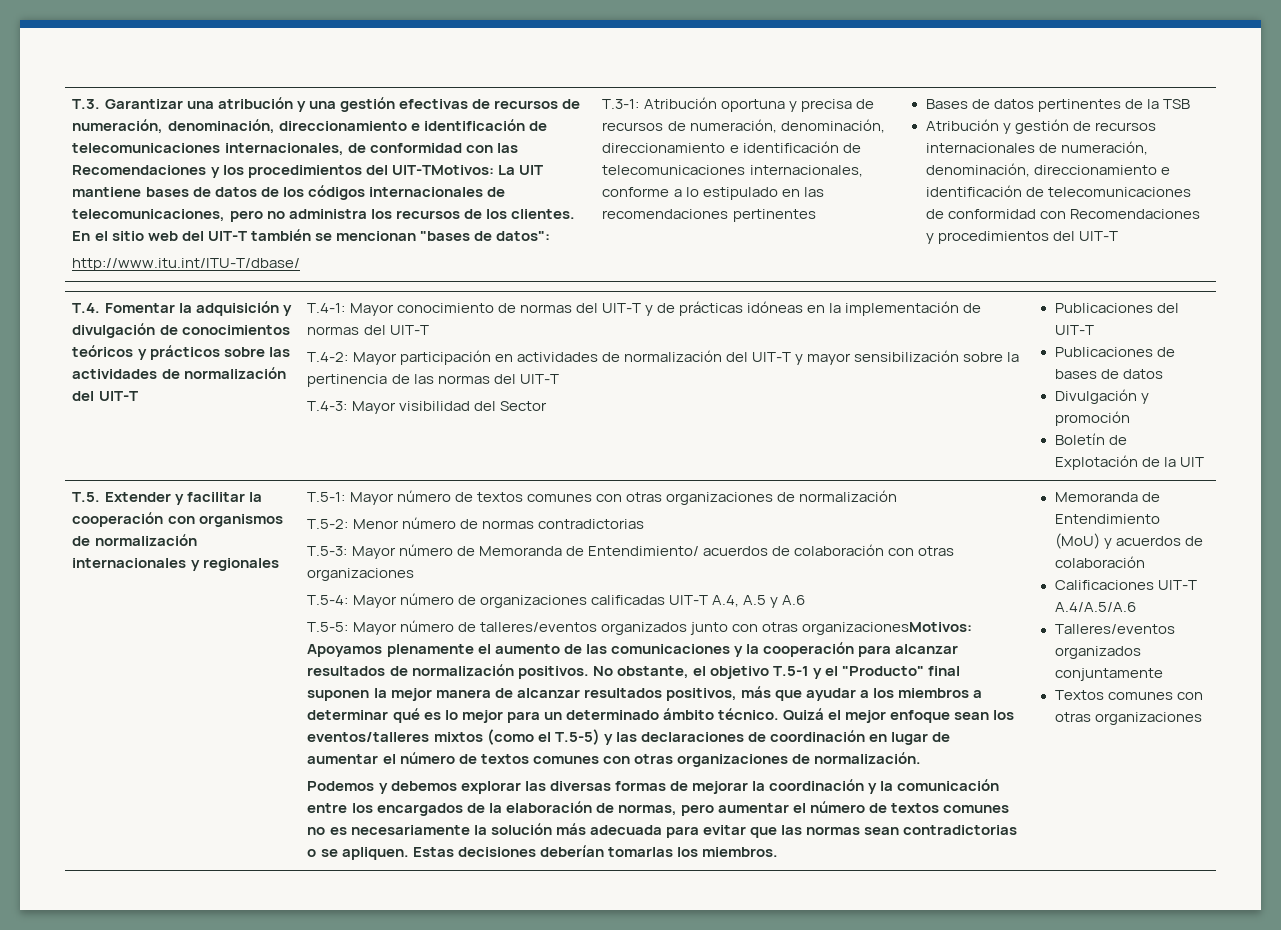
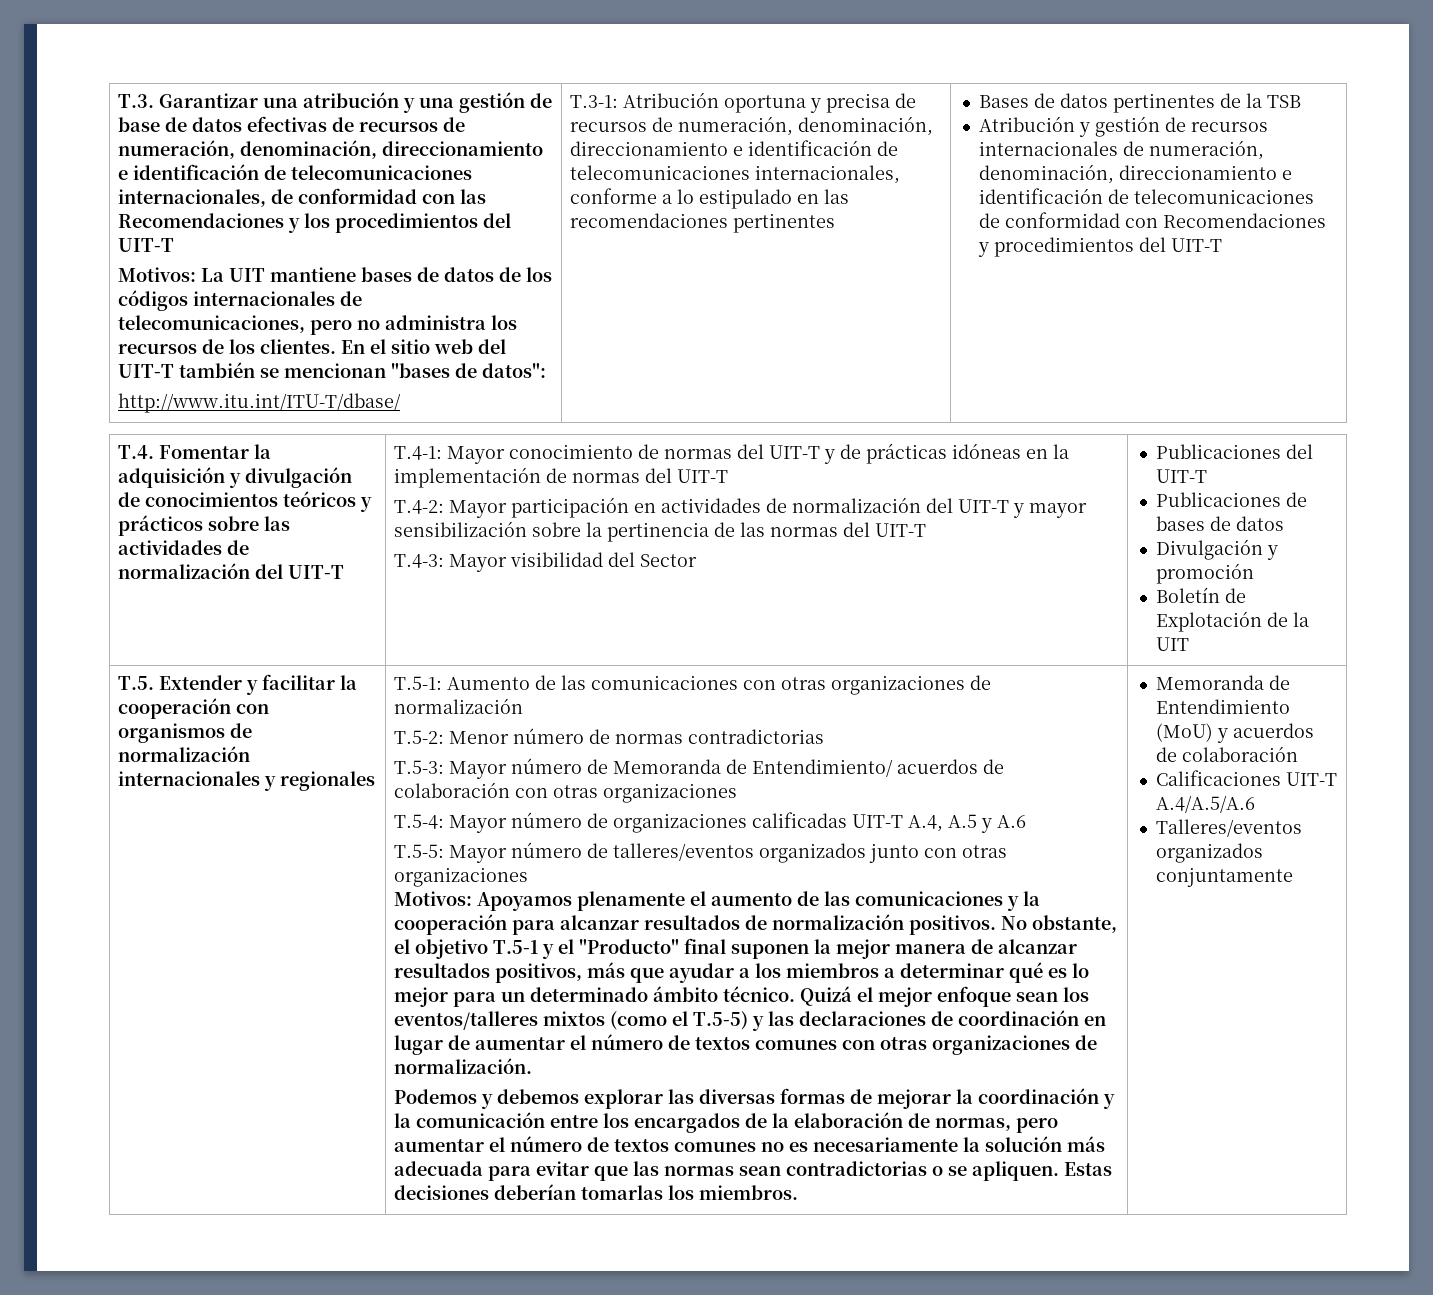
(395, 104) none -> [530,93,553,108] [118,117,243,132] de base de datos
[391,165,494,175] UIT-TMotivos: -> [118,238,175,252] [118,267,197,282] UIT-T // Motivos:
[349,490,592,505] Mayor número de textos comunes -> [447,675,739,690] Aumento de las comunicaciones
[801,622,972,635] organizacionesMotivos: -> [394,867,529,887] [394,891,473,906] organizaciones // Motivos:
[1054,690,1204,700] [1054,712,1203,725] // Textos comunes con otras organizaciones -> (1294, 877) none

